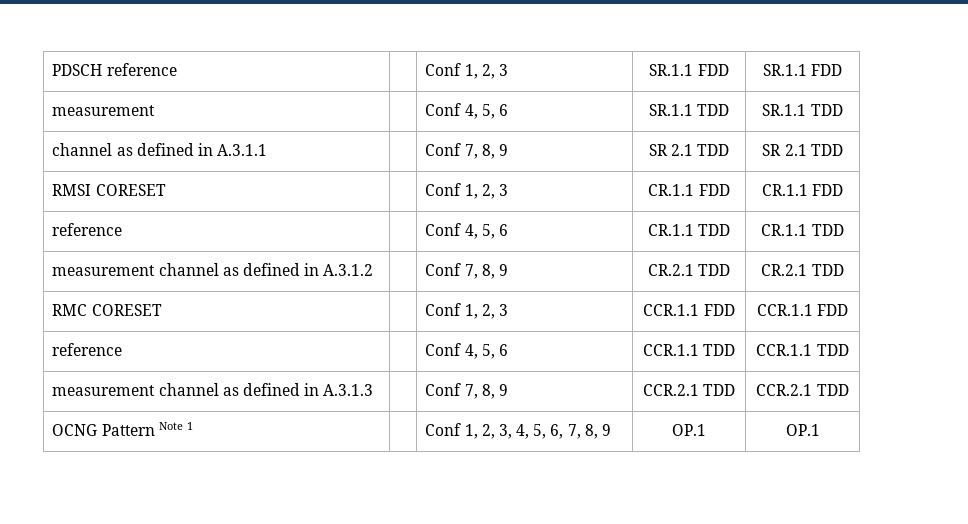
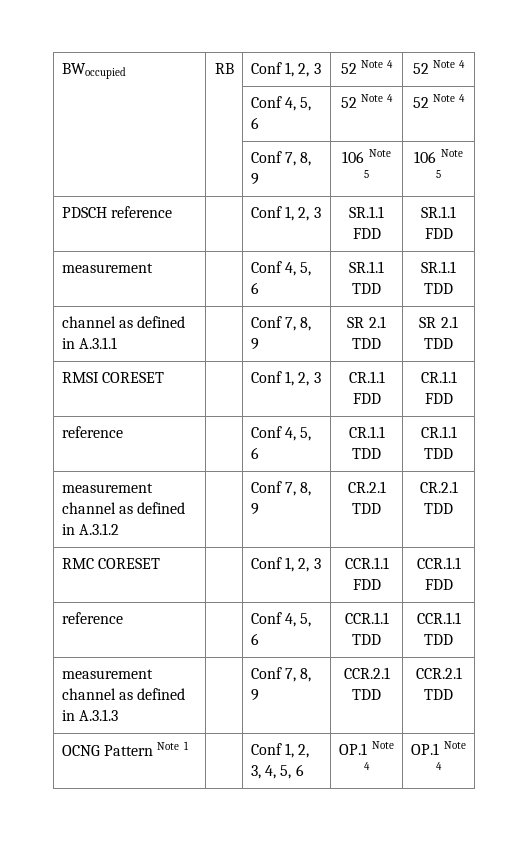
(52, 70) none -> [61,63,126,79] [214,63,234,74] [250,62,321,77] [340,60,394,74] [412,60,466,74] [250,96,312,111] [250,117,259,129] [340,94,394,108] [412,94,466,108] [250,151,312,166] [250,173,259,185] [342,149,391,163] [364,170,369,178] [414,149,463,163] [436,170,441,178] BWoccupied | RB | Conf 1, 2, 3 | 52 Note 4 | 52 Note 4 // | | Conf 4, 5, 6 | 52 Note 4 | 52 Note 4 // | | Conf 7, 8, 9 | 106 Note 5 | 106 Note 5 //
[550,424,612,439] [672,424,706,436] [785,424,820,436] 6, 7, 8, 9 | OP.1 | OP.1 -> [295,764,304,776] [339,741,394,755] [364,762,370,770] [411,741,466,755] [436,762,442,770] 6 | OP.1 Note 4 | OP.1 Note 4

